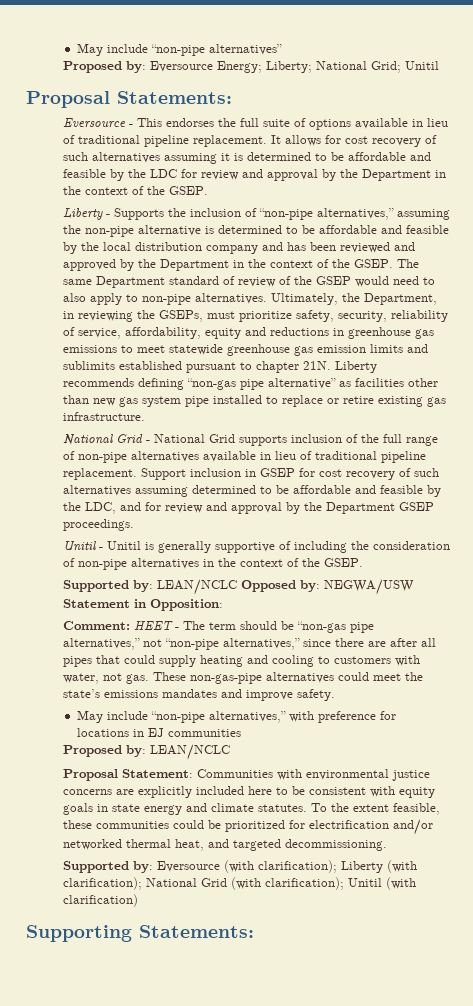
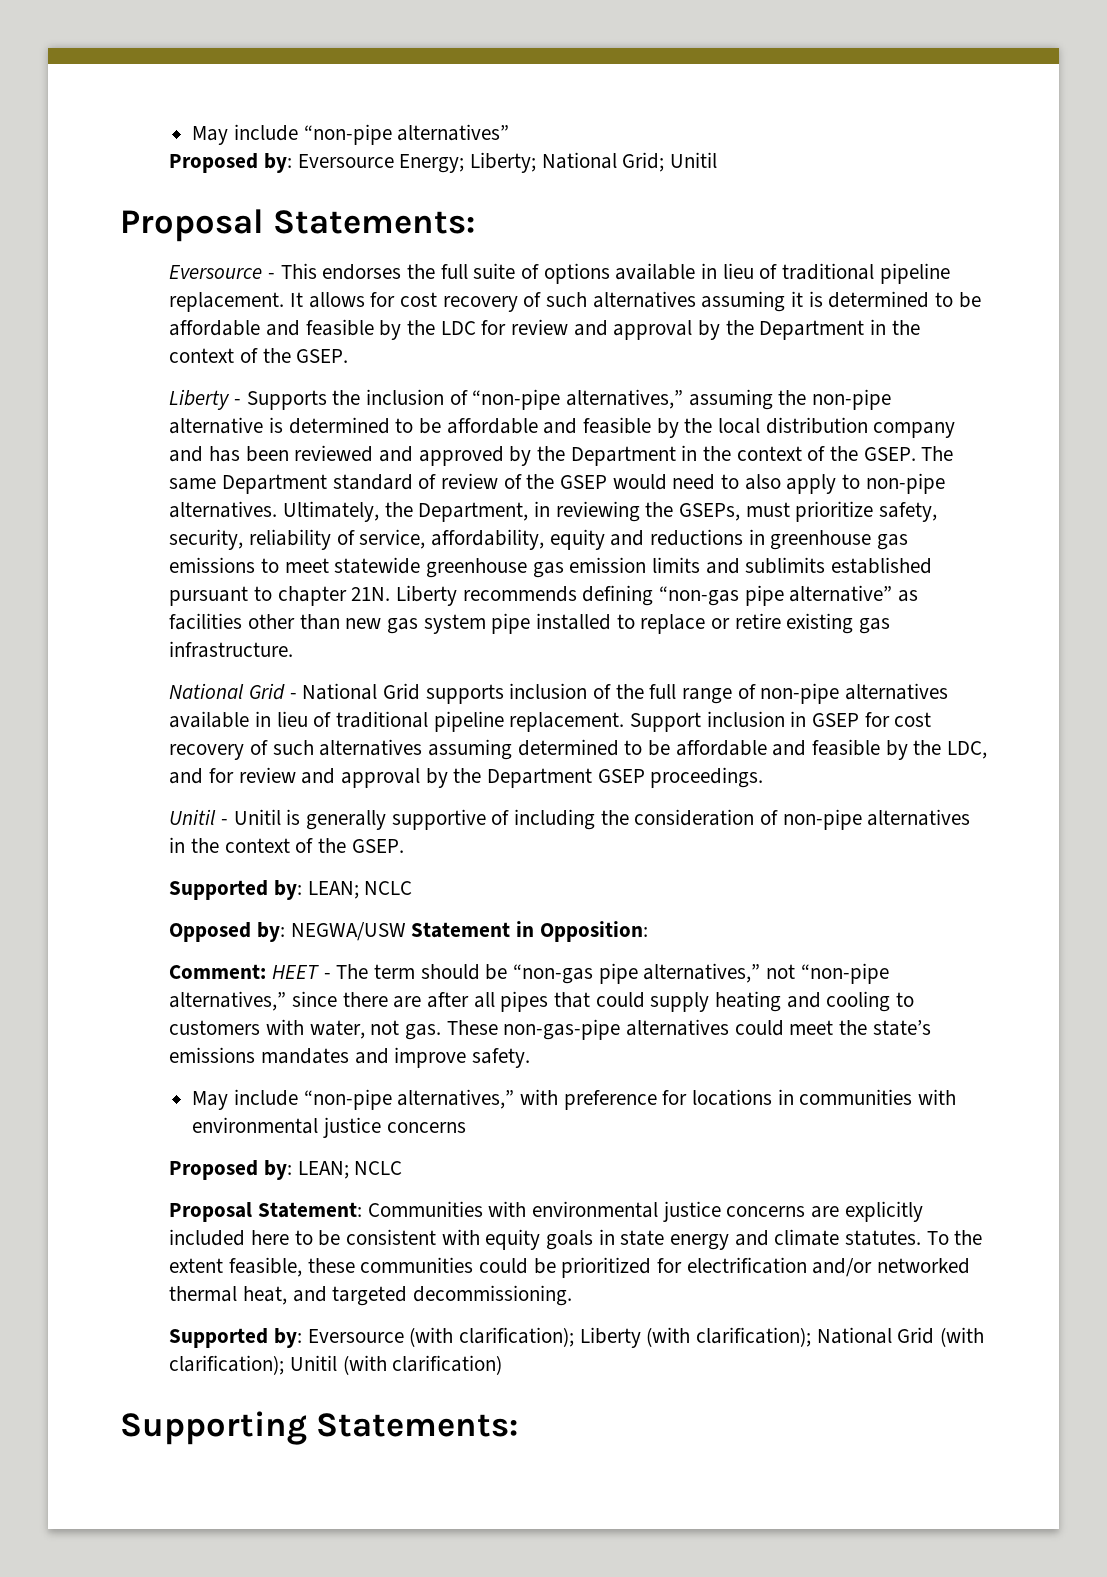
[156,579,237,595] LEAN/NCLC -> [307,881,413,899] LEAN; NCLC //
[148,728,242,737] [62,744,230,760] EJ communities // Proposed by: LEAN/NCLC -> [799,1089,957,1105] [192,1117,466,1138] [169,1160,403,1180] communities with environmental justice concerns // Proposed by: LEAN; NCLC

